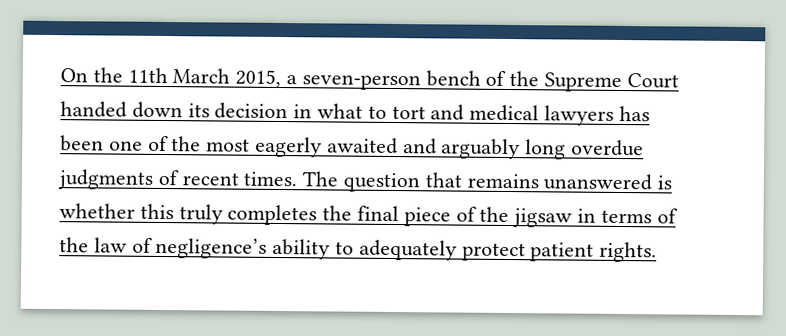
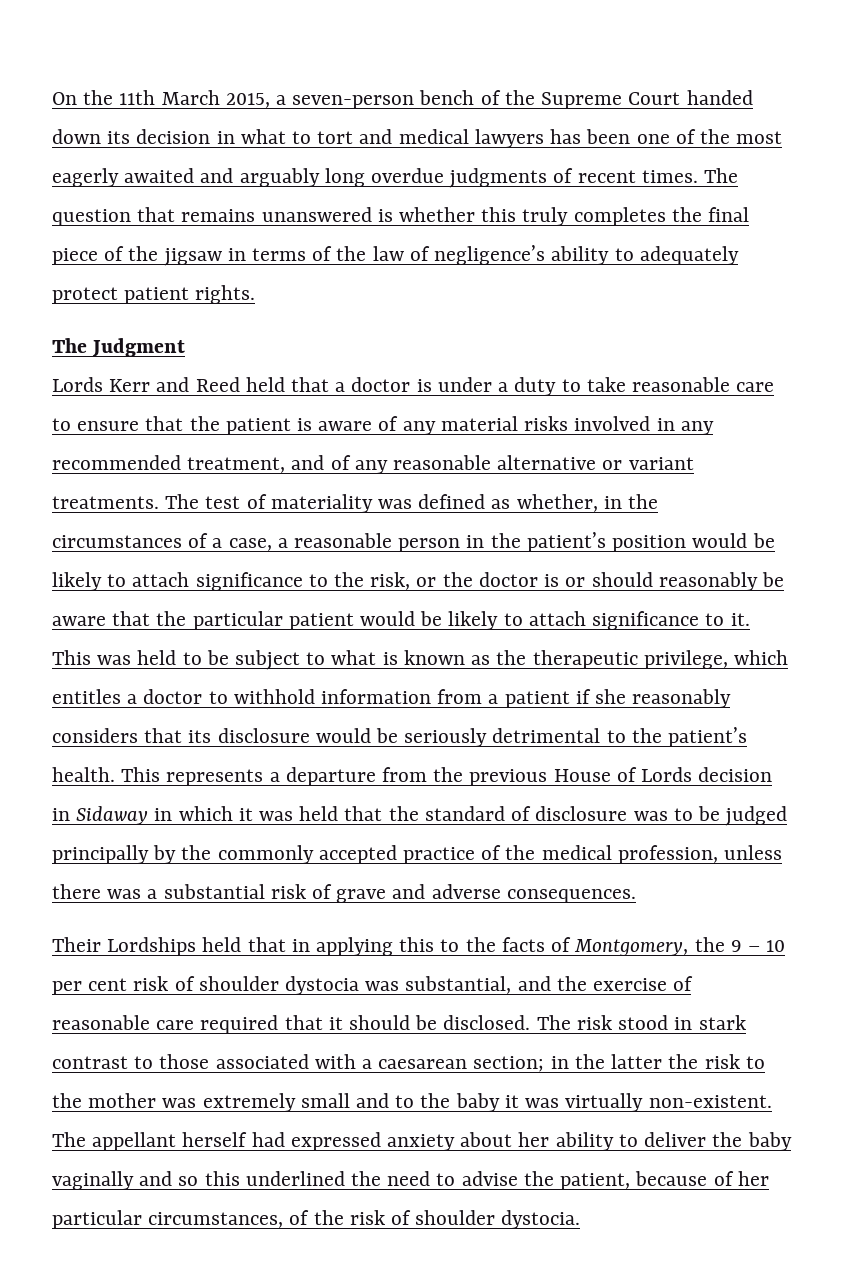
(658, 252) none -> [52,338,186,357] [52,377,775,396] [52,416,714,435] [52,455,694,474] [52,494,659,513] [52,532,775,552] [52,572,784,591] [52,611,750,630] [52,650,788,670] [52,689,732,708] [52,727,748,747] [52,767,773,786] [52,806,788,826] [52,845,783,864] [52,884,636,903] [52,937,786,956] [52,976,694,995] [52,1015,746,1034] [52,1054,765,1072] [52,1093,772,1112] [52,1132,792,1151] [52,1171,769,1190] [52,1210,581,1229] // The Judgment // Lords Kerr and Reed held that a doctor is under a duty to take reasonable care to ensure that the patient is aware of any material risks involved in any recommended treatment, and of any reasonable alternative or variant treatments. The test of materiality was defined as whether, in the circumstances of a case, a reasonable person in the patient’s position would be likely to attach significance to the risk, or the doctor is or should reasonably be aware that the particular patient would be likely to attach significance to it. This was held to be subject to what is known as the therapeutic privilege, which entitles a doctor to withhold information from a patient if she reasonably considers that its disclosure would be seriously detrimental to the patient’s health. This represents a departure from the previous House of Lords decision in Sidaway in which it was held that the standard of disclosure was to be judged principally by the commonly accepted practice of the medical profession, unless there was a substantial risk of grave and adverse consequences. // Their Lordships held that in applying this to the facts of Montgomery, the 9 – 10 per cent risk of shoulder dystocia was substantial, and the exercise of reasonable care required that it should be disclosed. The risk stood in stark contrast to those associated with a caesarean section; in the latter the risk to the mother was extremely small and to the baby it was virtually non-existent. The appellant herself had expressed anxiety about her ability to deliver the baby vaginally and so this underlined the need to advise the patient, because of her particular circumstances, of the risk of shoulder dystocia.

